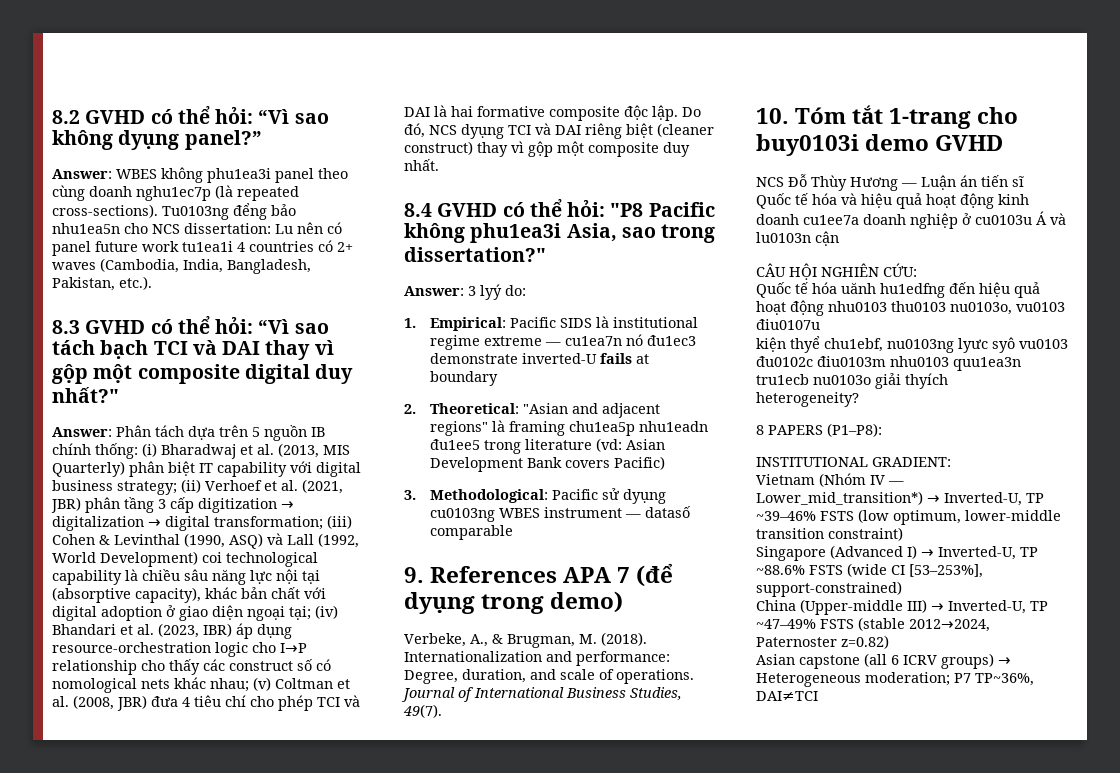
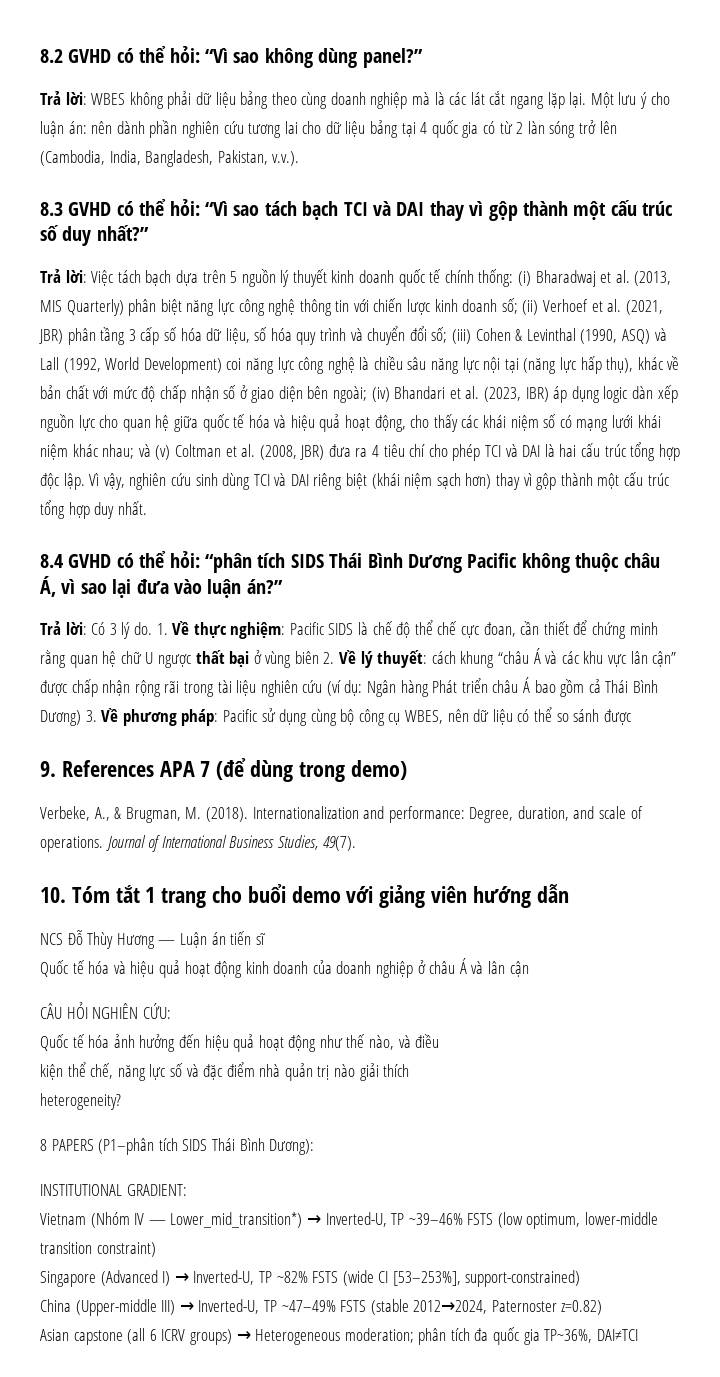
[118,130,180,150] dyụng -> [318,48,358,68] dùng
[52,167,348,183] [52,185,299,201] [52,203,296,220] [52,222,342,234] [52,240,353,256] [52,262,96,270] Answer: WBES không phu1ea3i panel theo cùng doanh nghu1ec7p (là repeated cross-sections). Tu0103ng đểng bảo nhu1ea5n cho NCS dissertation: Lu nên có panel future work tu1ea1i 4 countries có 2+ waves -> [40,91,670,109] [40,120,617,138] Trả lời: WBES không phải dữ liệu bảng theo cùng doanh nghiệp mà là các lát cắt ngang lặp lại. Một lưu ý cho luận án: nên dành phần nghiên cứu tương lai cho dữ liệu bảng tại 4 quốc gia có từ 2 làn sóng trở lên
[119,276,152,290] etc.). -> [272,151,300,166] v.v.).
[93,364,354,384] [52,387,119,403] [52,425,325,441] một composite digital duy nhất?" // Answer: Phân tách dựa trên 5 nguồn IB -> [523,200,674,220] [40,225,149,246] [40,269,441,287] thành một cấu trúc số duy nhất?” // Trả lời: Việc tách bạch dựa trên 5 nguồn lý thuyết kinh doanh quốc tế
[199,461,361,477] [52,480,177,495] IT capability với digital business strategy; -> [186,298,518,316] năng lực công nghệ thông tin với chiến lược kinh doanh số;
[198,498,294,513] [52,516,323,531] digitization → digitalization → digital transformation; -> [163,326,448,345] số hóa dữ liệu, số hóa quy trình và chuyển đổi số;
[226,552,318,567] [52,570,122,585] technological capability -> [245,357,355,374] năng lực công nghệ
[52,587,326,603] [52,606,162,621] (absorptive capacity), khác bản chất với digital adoption -> [523,356,680,374] [40,385,237,403] (năng lực hấp thụ), khác về bản chất với mức độ chấp nhận số
[247,606,311,621] ngoại tại; -> [307,386,368,403] bên ngoài;
[52,642,307,657] [52,659,331,675] [52,678,170,693] resource-orchestration logic cho I→P relationship cho thấy các construct số có nomological nets -> [603,385,678,403] [40,414,661,432] [40,444,68,460] logic dàn xếp nguồn lực cho quan hệ giữa quốc tế hóa và hiệu quả hoạt động, cho thấy các khái niệm số có mạng lưới khái niệm
(249, 685) none -> [138,444,151,457] và
(178, 701) none -> [355,448,368,457] ra
[477,105,701,121] [404,123,504,139] formative composite độc lập. Do đó, NCS dyụng -> [580,442,680,461] [40,473,251,490] cấu trúc tổng hợp độc lập. Vì vậy, nghiên cứu sinh dùng
[657,123,714,137] [404,141,659,157] (cleaner construct) thay vì gộp một composite -> [371,472,669,490] [40,500,90,519] (khái niệm sạch hơn) thay vì gộp thành một cấu trúc tổng hợp
[610,202,715,217] [404,223,716,243] [404,247,546,262] [404,284,526,300] [404,316,699,331] [430,334,697,350] [430,353,650,364] [430,371,499,386] [404,403,661,418] [430,420,709,436] [430,438,666,454] [430,456,666,472] [404,488,667,504] [430,506,691,522] [430,525,514,540] "P8 Pacific không phu1ea3i Asia, sao trong dissertation?" // Answer: 3 lyý do: // 1. Empirical: Pacific SIDS là institutional regime extreme — cu1ea7n nó đu1ec3 demonstrate inverted-U fails at boundary // 2. Theoretical: "Asian and adjacent regions" là framing chu1ea5p nhu1eadn đu1ee5 trong literature (vd: Asian Development Bank covers Pacific) // 3. Methodological: Pacific sử dyụng cu0103ng WBES instrument — datasố comparable -> [205,553,660,573] [40,576,283,598] [40,620,658,639] [40,648,677,668] [40,677,658,697] [40,707,631,726] “phân tích SIDS Thái Bình Dương Pacific không thuộc châu Á, vì sao lại đưa vào luận án?” // Trả lời: Có 3 lý do. 1. Về thực nghiệm: Pacific SIDS là chế độ thể chế cực đoan, cần thiết để chứng minh rằng quan hệ chữ U ngược thất bại ở vùng biên 2. Về lý thuyết: cách khung “châu Á và các khu vực lân cận” được chấp nhận rộng rãi trong tài liệu nghiên cứu (ví dụ: Ngân hàng Phát triển châu Á bao gồm cả Thái Bình Dương) 3. Về phương pháp: Pacific sử dụng cùng bộ công cụ WBES, nên dữ liệu có thể so sánh được
[404,592,475,614] dyụng -> [250,760,294,782] dùng
[889,107,1019,129] [756,134,1004,156] 1-trang cho buy0103i demo GVHD -> [145,884,569,908] 1 trang cho buổi demo với giảng viên hướng dẫn
[803,215,859,225] cu1ee7a -> [312,960,332,974] của
[975,211,1066,225] [756,232,811,243] cu0103u Á và lu0103n -> [429,958,506,974] châu Á và lân
[789,263,817,280] HỘI -> [66,1002,88,1019] HỎI
[841,282,945,298] uănh hu1edfng -> [113,1034,176,1052] ảnh hưởng
[828,301,1065,315] [756,319,820,330] [756,336,1068,353] [756,356,1021,371] [756,373,948,389] [756,392,859,407] [756,423,882,437] nhu0103 thu0103 nu0103o, vu0103 điu0107u // kiện thyể chu1ebf, nu0103ng lyưc syô vu0103 đu0102c điu0103m nhu0103 quu1ea3n tru1ecb nu0103o giải thyích // heterogeneity? // 8 PAPERS (P1–P8): -> [319,1034,440,1050] [40,1062,410,1081] [40,1093,121,1110] [40,1138,315,1155] như thế nào, và điều // kiện thể chế, năng lực số và đặc điểm nhà quản trị nào giải thích // heterogeneity? // 8 PAPERS (P1–phân tích SIDS Thái Bình Dương):
[756,565,805,575] ~88.6% -> [276,1271,308,1283] ~82%
[954,673,971,683] P7 -> [418,1327,540,1345] phân tích đa quốc gia

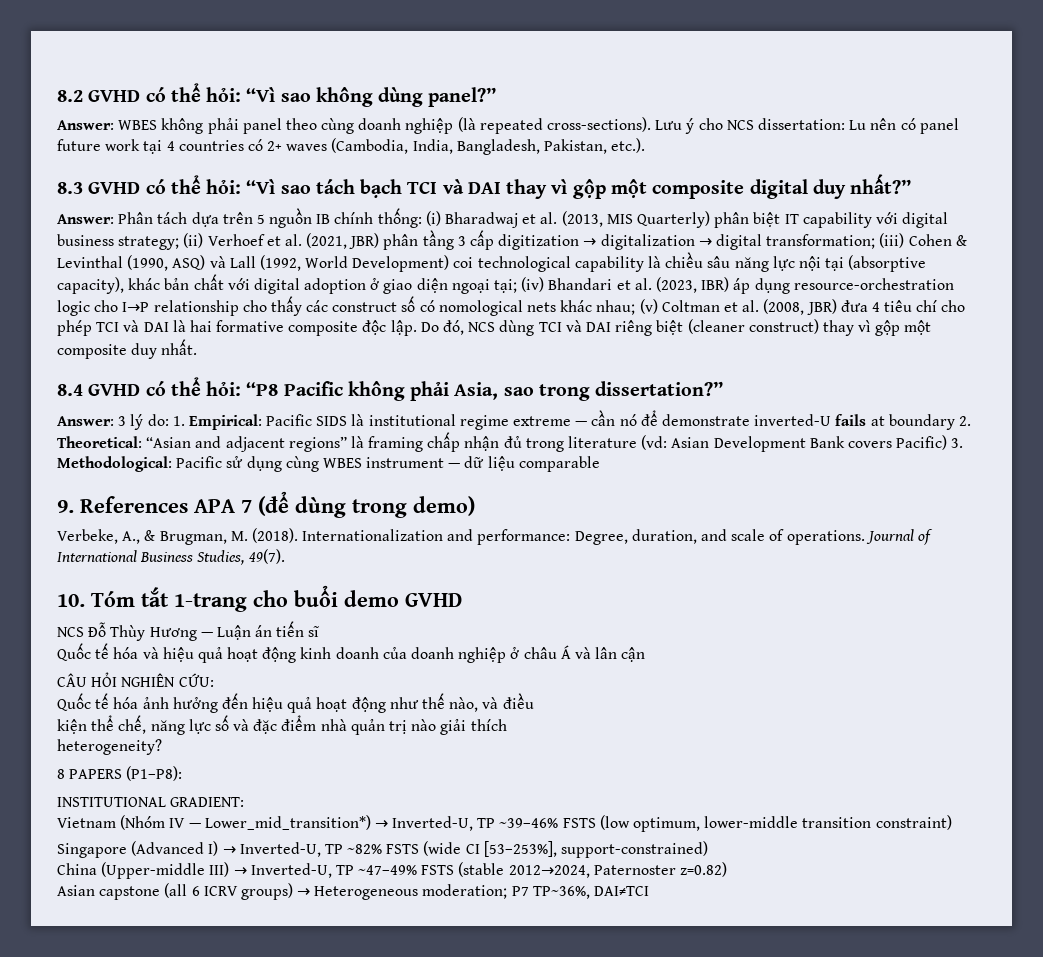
[40,91,87,105] Trả lời: -> [57,120,114,130] Answer:
[195,91,269,109] dữ liệu bảng -> [242,118,282,134] panel
[412,91,670,109] [40,120,617,138] mà là các lát cắt ngang lặp lại. Một lưu ý cho luận án: nên dành phần nghiên cứu tương lai cho dữ liệu bảng tại 4 quốc gia có từ 2 làn sóng trở lên -> [457,117,959,134] [57,139,328,154] (là repeated cross-sections). Lưu ý cho NCS dissertation: Lu nên có panel future work tại 4 countries có 2+ waves
[272,151,300,166] v.v.). -> [611,138,646,153] etc.).
[523,200,674,220] [40,225,149,246] [40,269,441,287] thành một cấu trúc số duy nhất?” // Trả lời: Việc tách bạch dựa trên 5 nguồn lý thuyết kinh doanh quốc tế -> [610,174,912,199] [57,208,331,228] một composite digital duy nhất?” // Answer: Phân tách dựa trên 5 nguồn IB
[186,298,518,316] năng lực công nghệ thông tin với chiến lược kinh doanh số; -> [784,212,949,228] [57,234,180,250] IT capability với digital business strategy;
[163,326,448,345] số hóa dữ liệu, số hóa quy trình và chuyển đổi số; -> [498,234,876,250] digitization → digitalization → digital transformation;
[245,357,355,374] năng lực công nghệ -> [477,256,644,272] technological capability
[523,356,680,374] [40,385,237,403] (năng lực hấp thụ), khác về bản chất với mức độ chấp nhận số -> [848,255,927,272] [57,274,367,294] (absorptive capacity), khác bản chất với digital adoption
[307,386,368,403] bên ngoài; -> [451,279,518,294] ngoại tại;
[603,385,678,403] [40,414,661,432] [40,444,68,460] logic dàn xếp nguồn lực cho quan hệ giữa quốc tế hóa và hiệu quả hoạt động, cho thấy các khái niệm số có mạng lưới khái niệm -> [793,278,954,290] [57,296,557,316] resource-orchestration logic cho I→P relationship cho thấy các construct số có nomological nets
[138,444,151,457] và -> (636, 307) none
[355,448,368,457] ra -> (868, 306) none
[580,442,680,461] [40,473,218,490] cấu trúc tổng hợp độc lập. Vì vậy, nghiên cứu sinh -> [216,320,496,336] formative composite độc lập. Do đó, NCS
[371,472,669,490] [40,500,90,519] (khái niệm sạch hơn) thay vì gộp thành một cấu trúc tổng hợp -> [687,319,932,336] [57,344,127,359] (cleaner construct) thay vì gộp một composite
[205,553,660,573] [40,576,283,598] [40,620,658,639] [40,648,677,668] [40,677,658,697] [40,707,631,726] “phân tích SIDS Thái Bình Dương Pacific không thuộc châu Á, vì sao lại đưa vào luận án?” // Trả lời: Có 3 lý do. 1. Về thực nghiệm: Pacific SIDS là chế độ thể chế cực đoan, cần thiết để chứng minh rằng quan hệ chữ U ngược thất bại ở vùng biên 2. Về lý thuyết: cách khung “châu Á và các khu vực lân cận” được chấp nhận rộng rãi trong tài liệu nghiên cứu (ví dụ: Ngân hàng Phát triển châu Á bao gồm cả Thái Bình Dương) 3. Về phương pháp: Pacific sử dụng cùng bộ công cụ WBES, nên dữ liệu có thể so sánh được -> [246,381,724,401] [57,410,971,430] [57,432,964,452] [57,456,600,472] “P8 Pacific không phải Asia, sao trong dissertation?” // Answer: 3 lý do: 1. Empirical: Pacific SIDS là institutional regime extreme — cần nó để demonstrate inverted-U fails at boundary 2. Theoretical: “Asian and adjacent regions” là framing chấp nhận đủ trong literature (vd: Asian Development Bank covers Pacific) 3. Methodological: Pacific sử dụng cùng WBES instrument — dữ liệu comparable
[145,887,207,908] 1 trang -> [174,593,247,612] 1-trang
[346,884,569,908] với giảng viên hướng dẫn -> [405,593,462,607] GVHD
[98,1138,315,1155] (P1–phân tích SIDS Thái Bình Dương): -> [126,766,183,781] (P1–P8):
[418,1327,540,1345] phân tích đa quốc gia -> [511,886,529,896] P7

